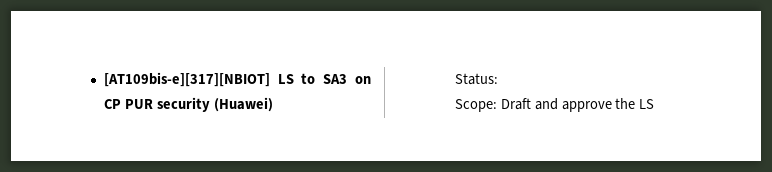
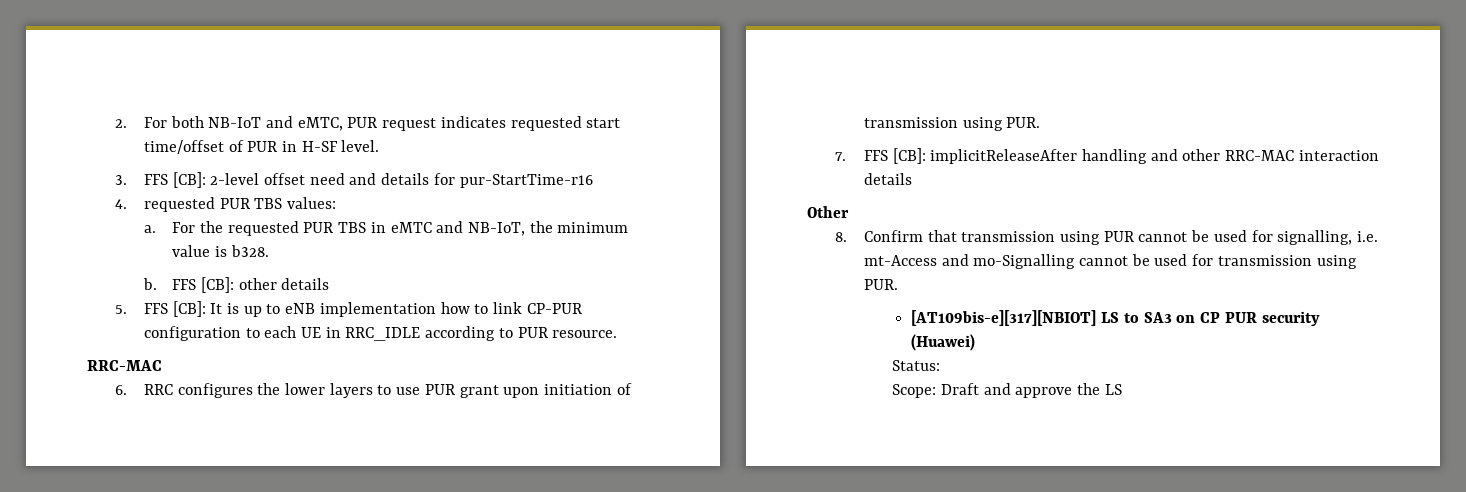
(103, 79) none -> [115,116,621,131] [143,140,380,154] [115,172,593,188] [115,197,336,212] [143,221,629,236] [172,245,269,257] [142,277,330,293] [115,301,582,317] [143,326,618,341] [87,360,162,371] [115,383,632,398] [863,117,1041,131] [835,148,1379,164] [863,173,912,185] [807,206,849,218] [835,230,1379,245] [863,254,1357,269] [863,279,898,290] 2. For both NB-IoT and eMTC, PUR request indicates requested start time/offset of PUR in H-SF level. // 3. FFS [CB]: 2-level offset need and details for pur-StartTime-r16 // 4. requested PUR TBS values: // a. For the requested PUR TBS in eMTC and NB-IoT, the minimum value is b328. // b. FFS [CB]: other details // 5. FFS [CB]: It is up to eNB implementation how to link CP-PUR configuration to each UE in RRC_IDLE according to PUR resource. // RRC-MAC // 6. RRC configures the lower layers to use PUR grant upon initiation of transmission using PUR. // 7. FFS [CB]: implicitReleaseAfter handling and other RRC-MAC interaction details // Other // 8. Confirm that transmission using PUR cannot be used for signalling, i.e. mt-Access and mo-Signalling cannot be used for transmission using PUR. //

